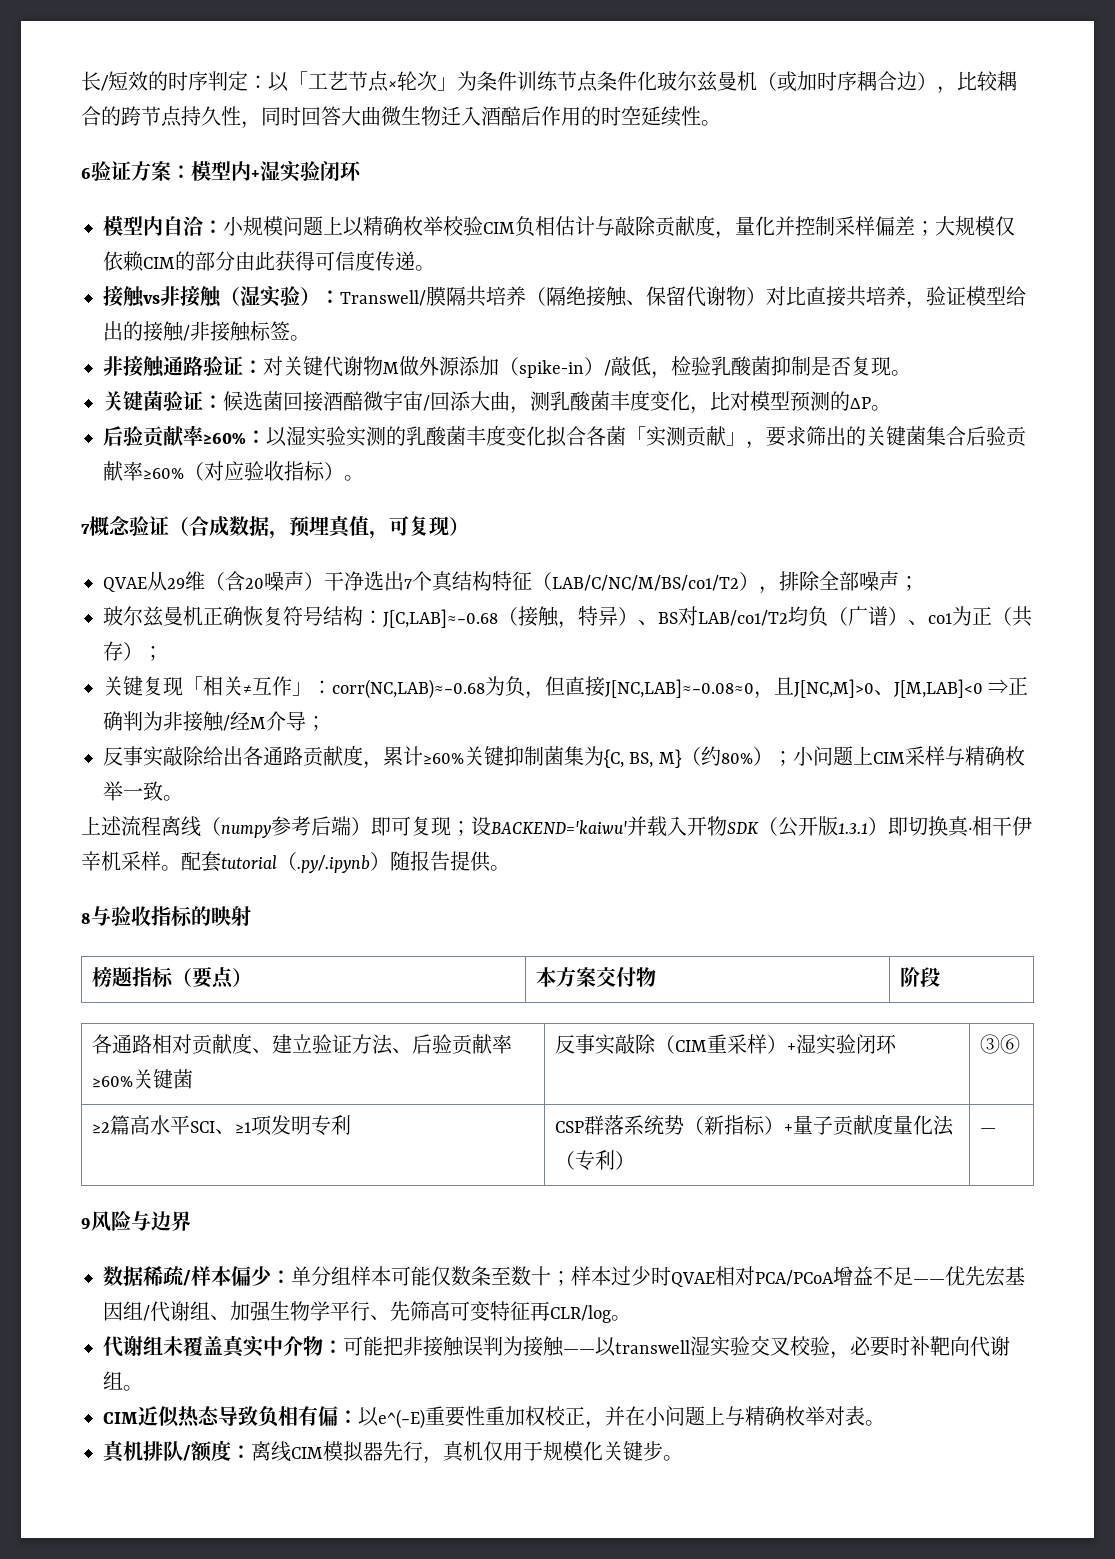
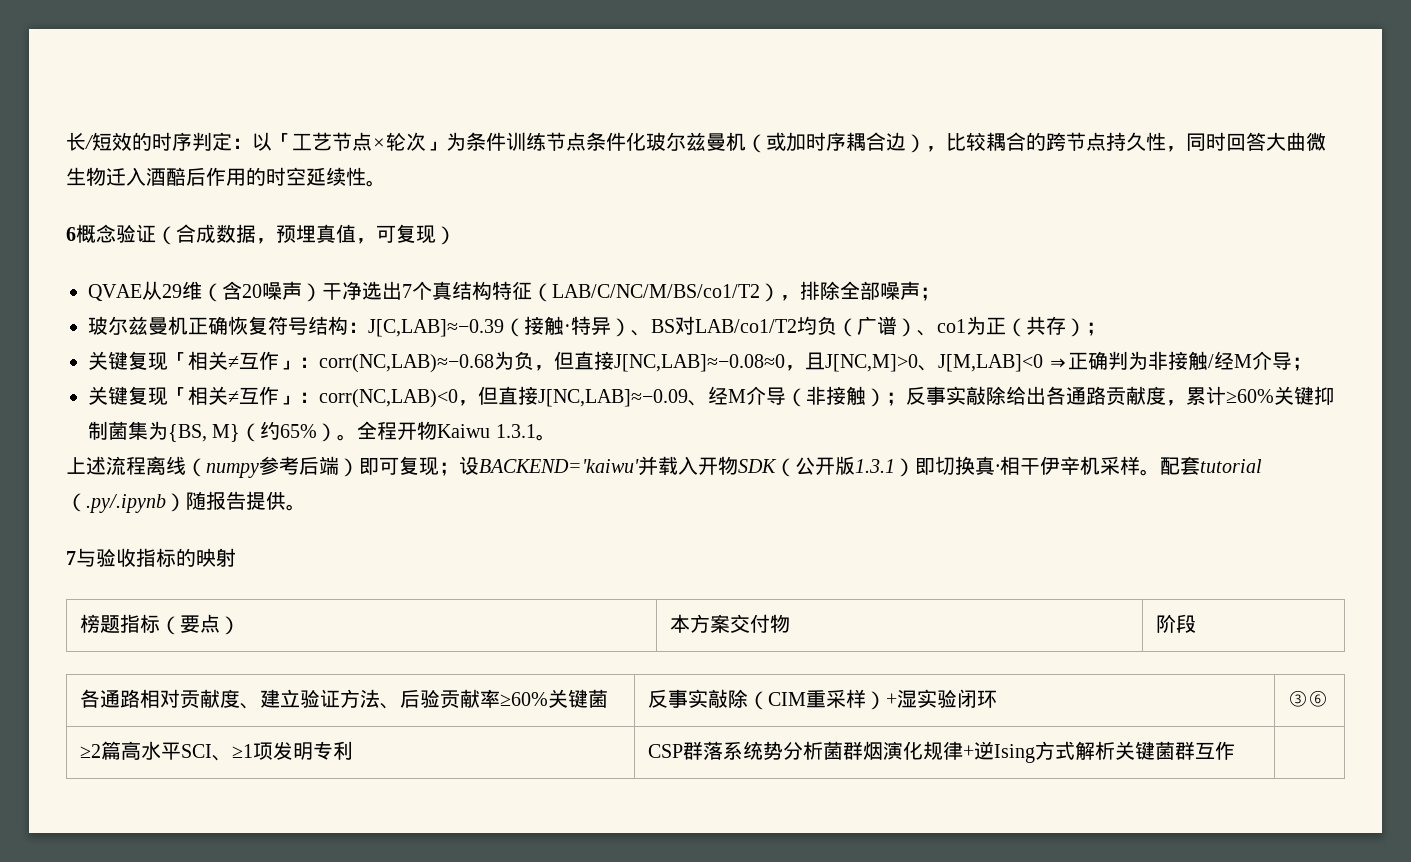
[91,161,362,182] [103,215,1015,239] [103,250,435,272] [103,286,1026,309] [103,321,310,342] [103,356,911,379] [103,390,891,414] [103,425,1028,449] [103,461,364,481] [81,524,90,534] 验证方案：模型内+湿实验闭环 // 模型内自洽：小规模问题上以精确枚举校验CIM负相估计与敲除贡献度，量化并控制采样偏差；大规模仅依赖CIM的部分由此获得可信度传递。 // 接触vs非接触（湿实验）：Transwell/膜隔共培养（隔绝接触、保留代谢物）对比直接共培养，验证模型给出的接触/非接触标签。 // 非接触通路验证：对关键代谢物M做外源添加（spike‑in）/敲低，检验乳酸菌抑制是否复现。 // 关键菌验证：候选菌回接酒醅微宇宙/回添大曲，测乳酸菌丰度变化，比对模型预测的ΔP。 // 后验贡献率≥60%：以湿实验实测的乳酸菌丰度变化拟合各菌「实测贡献」，要求筛出的关键菌集合后验贡献率≥60%（对应验收指标）。 // 7 -> (76, 234) none
[383,606,578,629] J[C,LAB]≈−0.68（接触， -> [368,316,571,337] J[C,LAB]≈−0.39（接触·
(326, 723) none -> [88,386,906,408] 关键复现「相关≠互作」：corr(NC,LAB)<0，但直接J[NC,LAB]≈−0.09、经M介导（非接触）；
[604,746,1025,768] [103,781,163,801] {C, BS, M}（约80%）；小问题上CIM采样与精确枚举一致 -> [168,421,536,442] {BS, M}（约65%）。全程开物Kaiwu 1.3.1
[81,913,91,924] 8 -> [66,551,76,565] 7
[684,1114,955,1136] [555,1150,636,1171] [980,1128,997,1133] [81,1210,191,1231] [103,1266,1025,1287] [103,1301,631,1323] [103,1335,1010,1359] [103,1371,143,1391] [103,1406,885,1429] [103,1440,683,1464] （新指标）+量子贡献度量化法（专利） | — // 9风险与边界 // 数据稀疏/样本偏少：单分组样本可能仅数条至数十；样本过少时QVAE相对PCA/PCoA增益不足——优先宏基因组/代谢组、加强生物学平行、先筛高可变特征再CLR/log。 // 代谢组未覆盖真实中介物：可能把非接触误判为接触——以transwell湿实验交叉校验，必要时补靶向代谢组。 // CIM近似热态导致负相有偏：以e^(−E)重要性重加权校正，并在小问题上与精确枚举对表。 // 真机排队/额度：离线CIM模拟器先行，真机仅用于规模化关键步。 -> [783,741,1236,763] 分析菌群烟演化规律+逆Ising方式解析关键菌群互作 |

